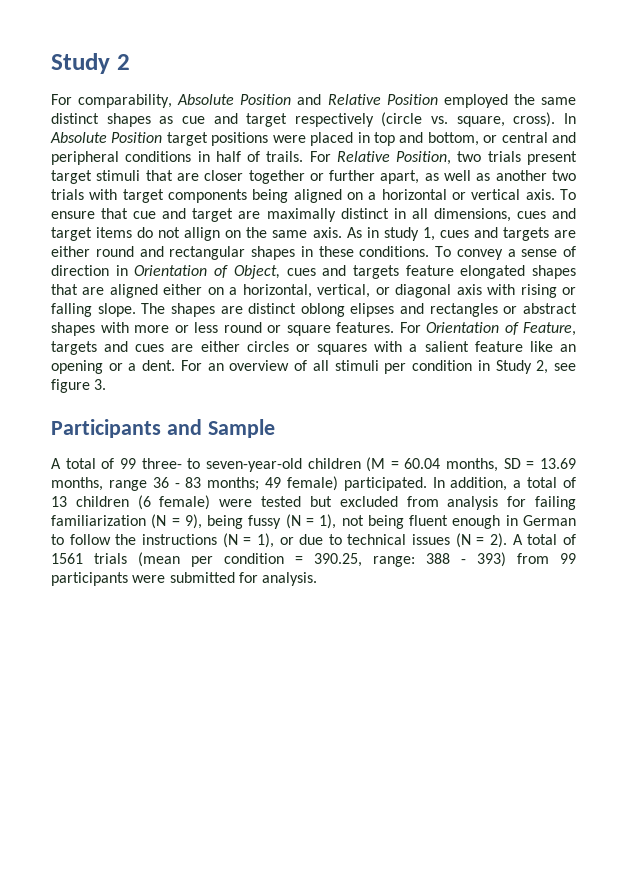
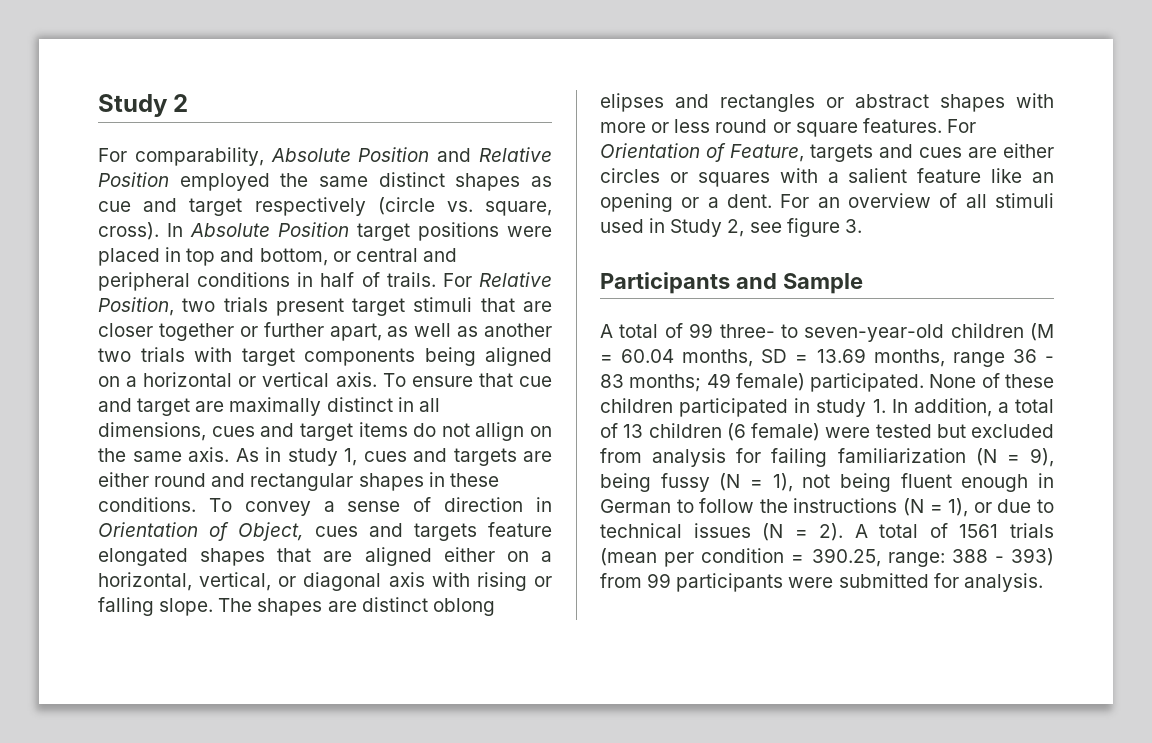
[384,360,473,374] per condition -> [600,219,644,233] used
(427, 484) none -> [929,373,1054,388] [600,398,886,417] None of these children participated in study 1.

